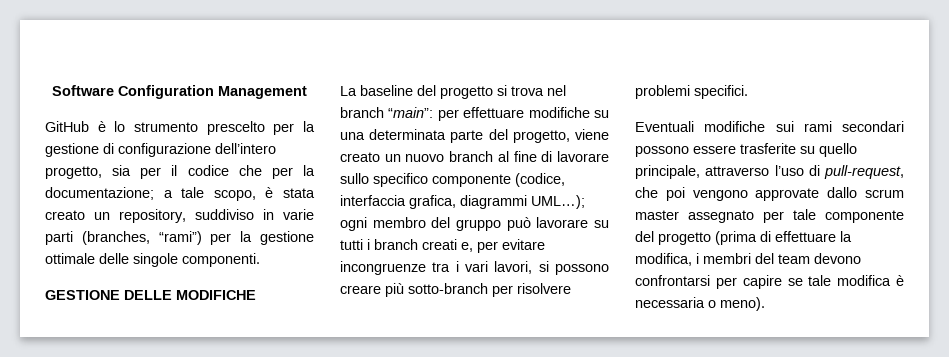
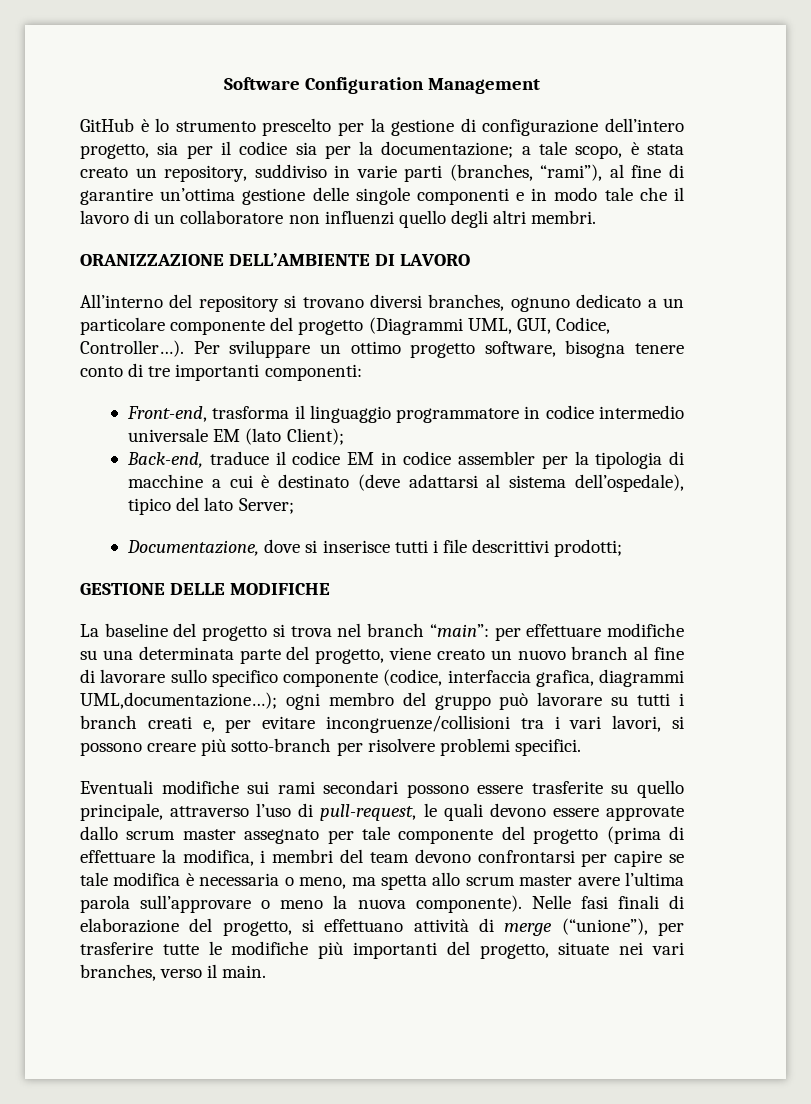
[238,165,262,176] che -> [295,142,317,155] sia
[158,231,314,245] [45,253,260,267] “rami”) per la gestione ottimale delle singole componenti. -> [540,164,684,181] [80,187,685,205] [80,210,597,228] [80,253,471,266] [80,294,684,312] [80,317,610,335] [80,340,684,358] [80,363,362,381] [127,405,685,423] [128,428,344,445] [127,451,684,469] [128,474,684,492] [128,497,294,515] [127,539,623,557] “rami”), al fine di garantire un’ottima gestione delle singole componenti e in modo tale che il lavoro di un collaboratore non influenzi quello degli altri membri. // ORANIZZAZIONE DELL’AMBIENTE DI LAVORO // All’interno del repository si trovano diversi branches, ognuno dedicato a un particolare componente del progetto (Diagrammi UML, GUI, Codice, Controller…). Per sviluppare un ottimo progetto software, bisogna tenere conto di tre importanti componenti: // Front-end, trasforma il linguaggio programmatore in codice intermedio universale EM (lato Client); // Back-end, traduce il codice EM in codice assembler per la tipologia di macchine a cui è destinato (deve adattarsi al sistema dell’ospedale), tipico del lato Server; // Documentazione, dove si inserisce tutti i file descrittivi prodotti;
[531,195,585,209] UML…); -> [80,692,277,709] UML,documentazione…);
[340,261,426,275] incongruenze -> [325,715,510,733] incongruenze/collisioni
[635,187,748,201] che poi vengono -> [423,803,599,821] le quali devono essere
[720,297,765,311] meno). -> [299,872,684,890] [80,895,685,913] [80,918,684,936] [80,941,684,959] [80,964,267,981] meno, ma spetta allo scrum master avere l’ultima parola sull’approvare o meno la nuova componente). Nelle fasi finali di elaborazione del progetto, si effettuano attività di merge (“unione”), per trasferire tutte le modifiche più importanti del progetto, situate nei vari branches, verso il main.

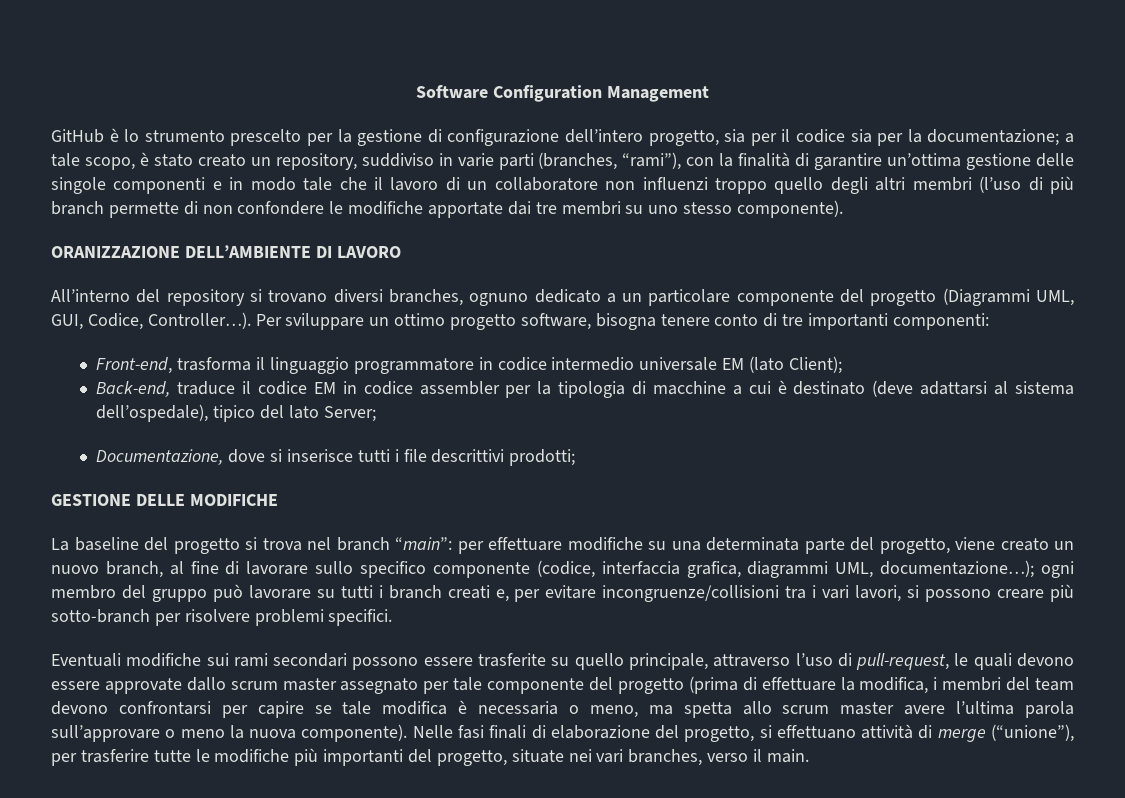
[647,144,684,155] stata -> [153,154,193,167] stato
[609,164,662,178] al fine -> [686,152,791,167] con la finalità
(394, 217) none -> [715,178,768,194] troppo
[531,210,597,224] membri. -> [912,176,1075,194] [51,200,844,218] membri (l’uso di più branch permette di non confondere le modifiche apportate dai tre membri su uno stesso componente).
[571,646,629,660] branch -> [105,561,163,578] branch,
[80,692,277,709] UML,documentazione…); -> [835,560,1035,578] UML, documentazione…);

